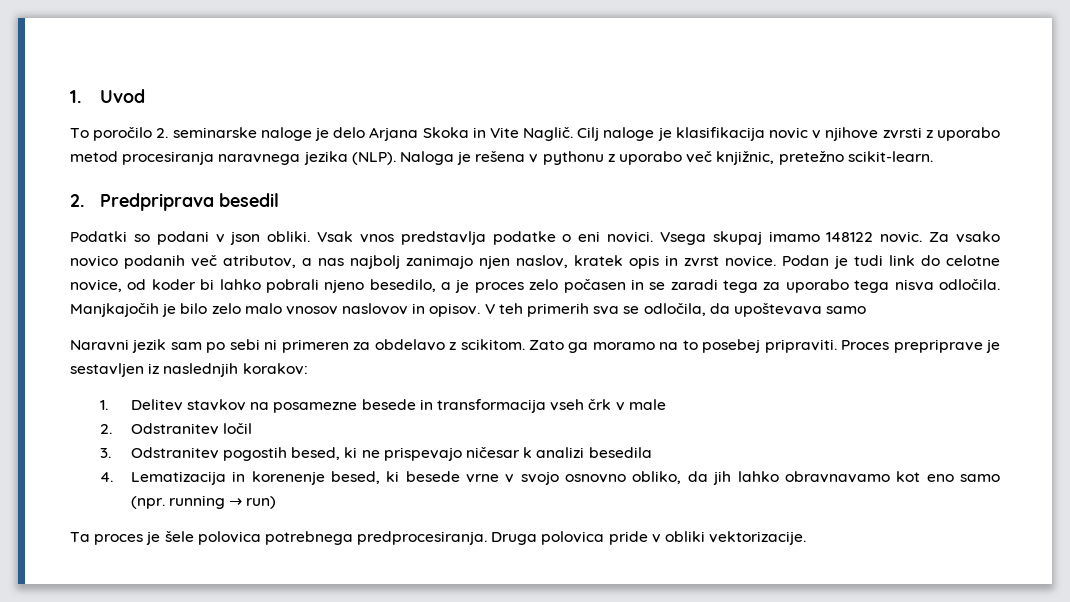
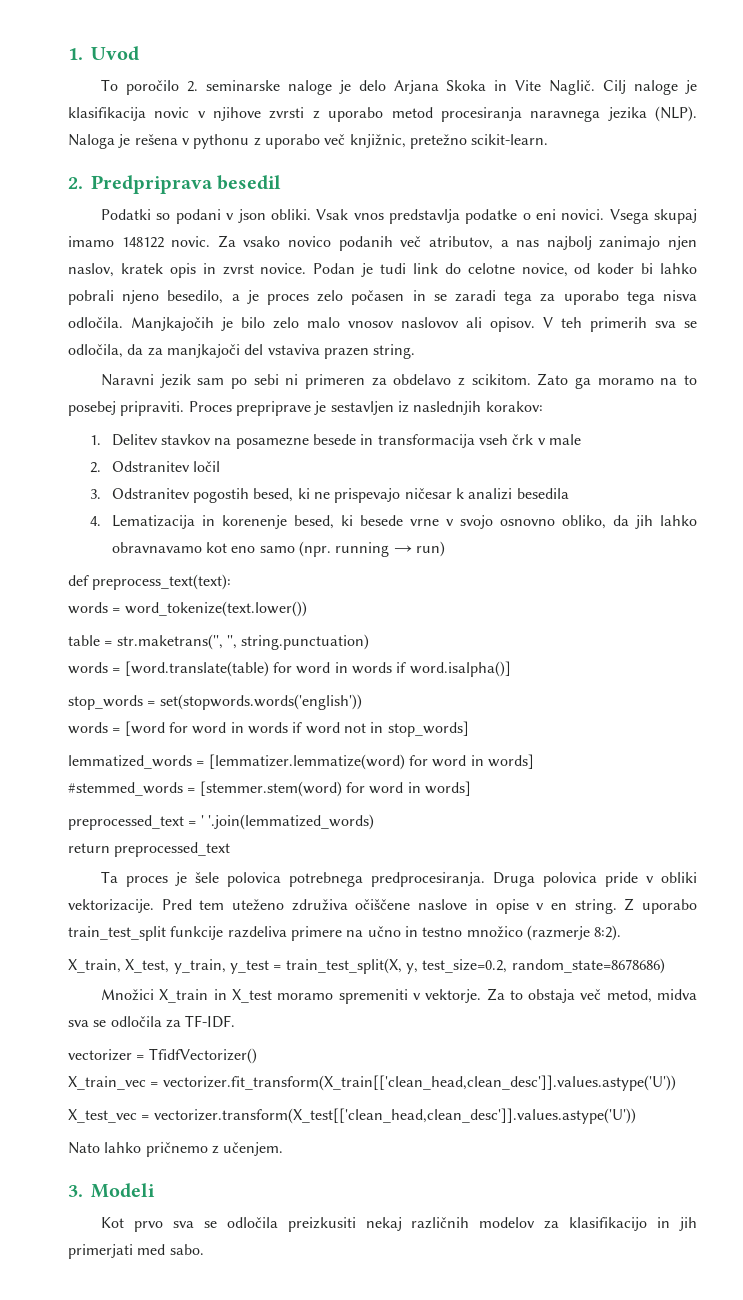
[412,303,426,314] in -> [466,317,482,328] ali
[733,303,867,317] upoštevava samo -> [147,344,416,359] za manjkajoči del vstaviva prazen string.
(277, 502) none -> [68,574,232,590] [68,601,307,617] [68,634,370,650] [68,661,511,677] [68,694,362,710] [68,721,469,737] [68,754,534,770] [68,781,471,797] [68,814,374,830] [68,842,231,857] // def preprocess_text(text): // words = word_tokenize(text.lower()) // table = str.maketrans('', '', string.punctuation) // words = [word.translate(table) for word in words if word.isalpha()] // stop_words = set(stopwords.words('english')) // words = [word for word in words if word not in stop_words] // lemmatized_words = [lemmatizer.lemmatize(word) for word in words] // #stemmed_words = [stemmer.stem(word) for word in words] // preprocessed_text = ' '.join(lemmatized_words) // return preprocessed_text
(807, 538) none -> [161,898,697,914] [68,925,622,941] [68,958,665,974] [101,988,698,1004] [68,1015,236,1028] [68,1048,257,1064] [68,1075,676,1091] [68,1108,636,1124] [68,1142,284,1157] [68,1183,155,1198] [101,1217,697,1232] [68,1244,204,1259] Pred tem uteženo združiva očiščene naslove in opise v en string. Z uporabo train_test_split funkcije razdeliva primere na učno in testno množico (razmerje 8:2). // X_train, X_test, y_train, y_test = train_test_split(X, y, test_size=0.2, random_state=8678686) // Množici X_train in X_test moramo spremeniti v vektorje. Za to obstaja več metod, midva sva se odločila za TF-IDF. // vectorizer = TfidfVectorizer() // X_train_vec = vectorizer.fit_transform(X_train[['clean_head,clean_desc']].values.astype('U')) // X_test_vec = vectorizer.transform(X_test[['clean_head,clean_desc']].values.astype('U')) // Nato lahko pričnemo z učenjem. // 3. Modeli // Kot prvo sva se odločila preizkusiti nekaj različnih modelov za klasifikacijo in jih primerjati med sabo.

